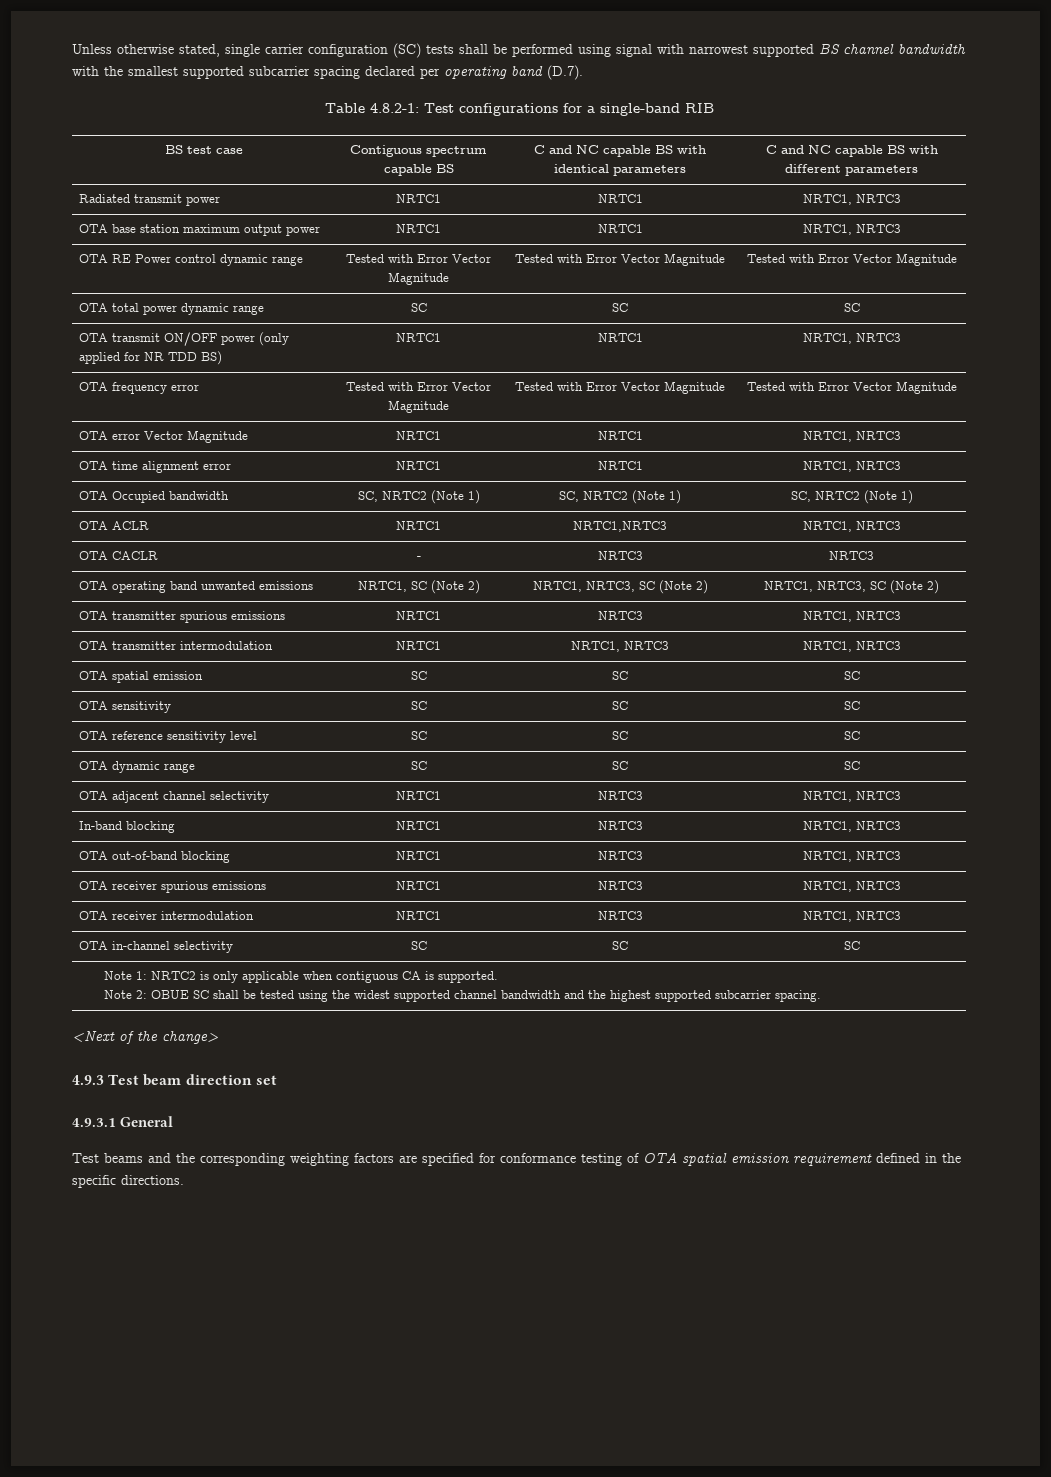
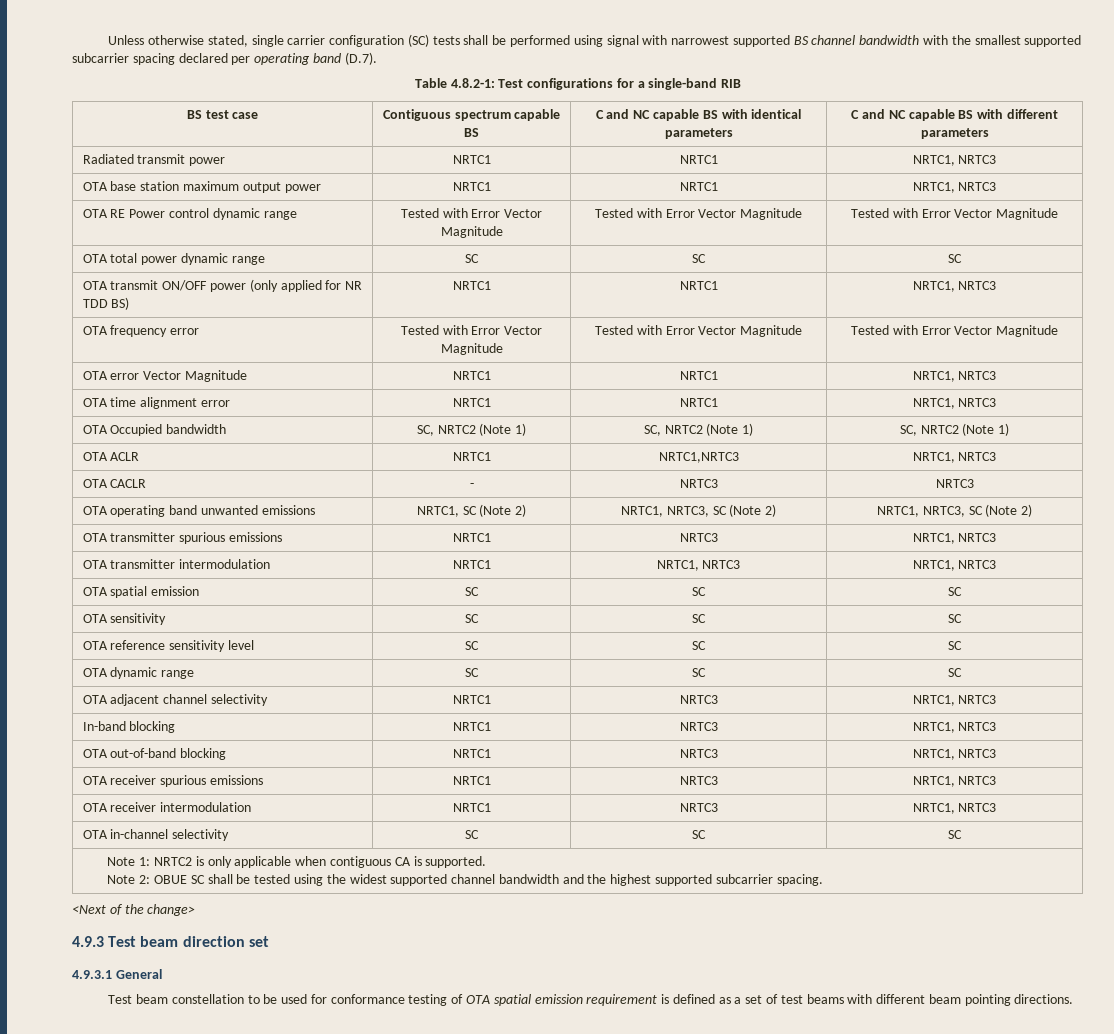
[104,1153,474,1166] beams and the corresponding weighting factors are specified -> [135,994,308,1004] beam constellation to be used
[876,1153,961,1163] [72,1175,116,1188] defined in the specific -> [661,994,1011,1006] is defined as a set of test beams with different beam pointing

